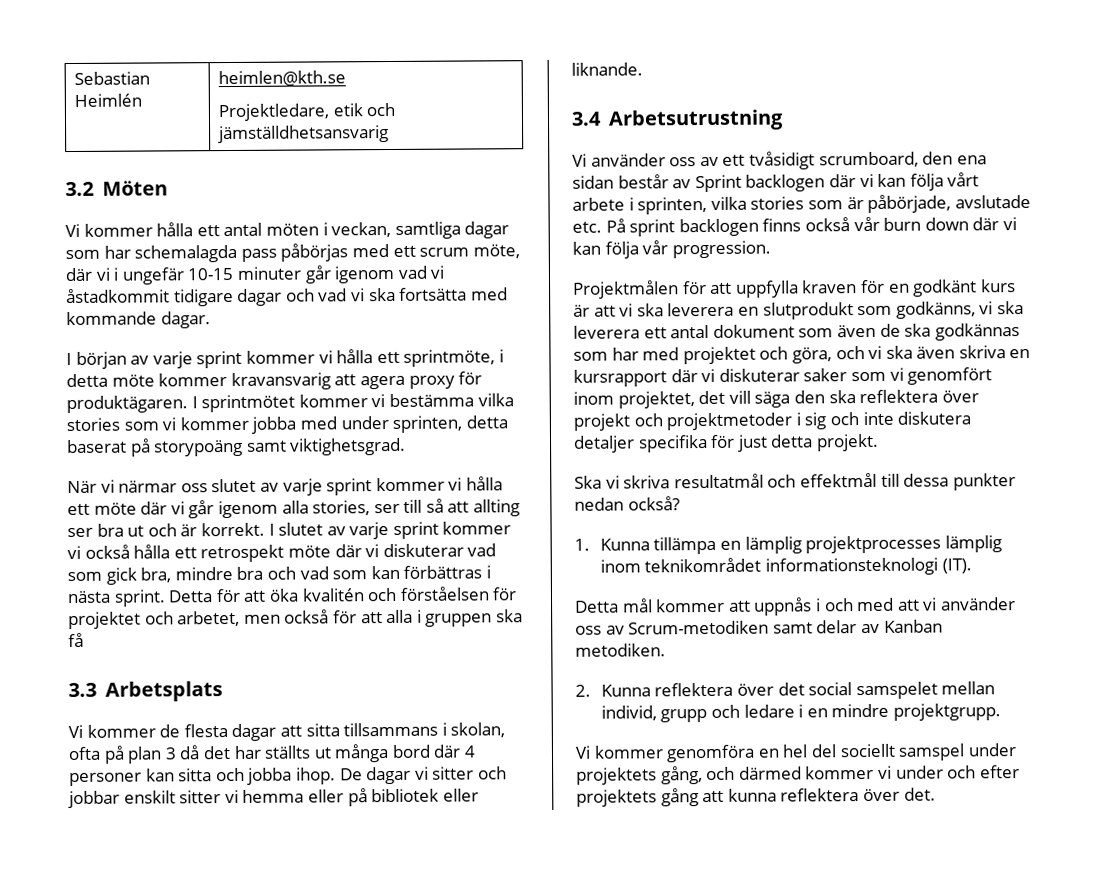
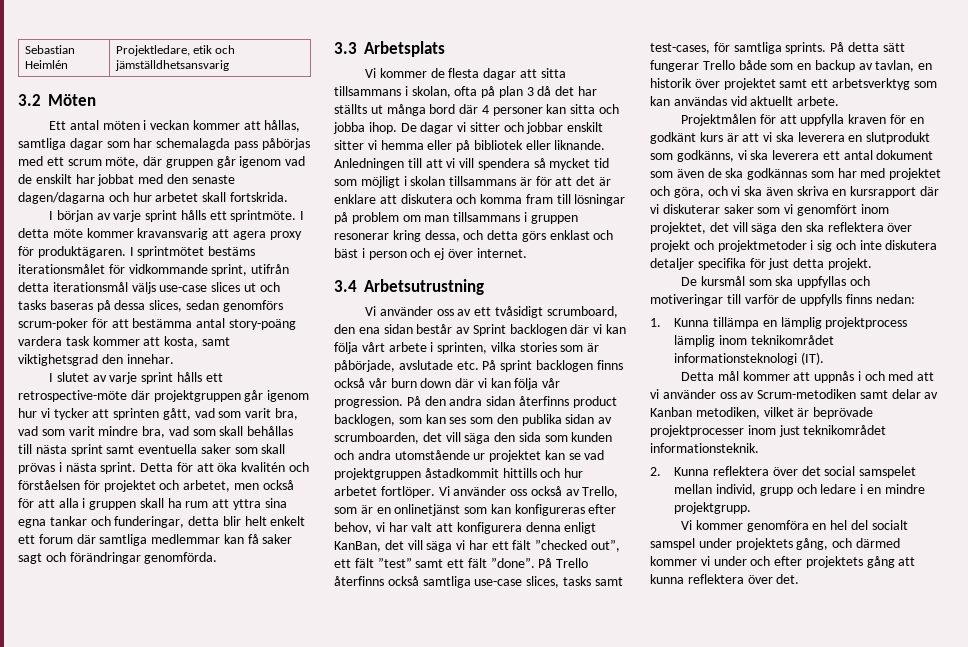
[218,70,347,87] heimlen@kth.se // -> (68, 64) none
[65,221,392,238] Vi kommer hålla ett antal möten i veckan, -> [48,120,301,132] Ett antal möten i veckan kommer att hållas,
[95,265,445,285] [66,287,508,307] [66,311,211,329] vi i ungefär 10-15 minuter går igenom vad vi åstadkommit tidigare dagar och vad vi ska fortsätta med kommande dagar. -> [165,156,306,168] [18,174,235,186] [18,192,288,204] gruppen går igenom vad de enskilt har jobbat med den senaste dagen/dagarna och hur arbetet skall fortskrida.
[245,349,504,367] kommer vi hålla ett sprintmöte, i -> [180,210,305,222] hålls ett sprintmöte. I
[298,393,514,408] [66,415,508,434] [67,437,407,457] [67,476,503,496] [67,498,521,519] [67,522,265,538] kommer vi bestämma vilka stories som vi kommer jobba med under sprinten, detta baserat på storypoäng samt viktighetsgrad. // När vi närmar oss slutet av varje sprint kommer vi hålla ett möte där vi går igenom alla stories, ser till så att allting ser bra ut och är korrekt. -> [208,246,256,256] [18,264,290,276] [18,282,280,294] [18,300,283,312] [18,318,296,330] [18,336,230,348] [18,354,174,366] bestäms iterationsmålet för vidkommande sprint, utifrån detta iterationsmål väljs use-case slices ut och tasks baseras på dessa slices, sedan genomförs scrum-poker för att bestämma antal story-poäng vardera task kommer att kosta, samt viktighetsgrad den innehar. //
[442,521,512,535] [67,543,497,563] [67,565,483,585] kommer vi också hålla ett retrospekt möte där vi diskuterar vad som gick bra, mindre bra och vad som kan förbättras -> [176,372,223,382] [18,390,310,402] [18,408,299,420] [18,426,294,438] [18,444,286,456] [18,463,55,474] hålls ett retrospective-möte där projektgruppen går igenom hur vi tycker att sprinten gått, vad som varit bra, vad som varit mindre bra, vad som skall behållas till nästa sprint samt eventuella saker som skall prövas
[495,609,523,623] [68,632,84,648] ska få -> [139,498,287,510] [18,516,306,528] [18,534,293,546] [18,552,218,564] skall ha rum att yttra sina egna tankar och funderingar, detta blir helt enkelt ett forum där samtliga medlemmar kan få saker sagt och förändringar genomförda.
(643, 69) none -> [334,158,610,170] [334,176,612,188] [334,194,626,206] [334,212,578,224] [334,230,614,242] [334,248,527,260] Anledningen till att vi vill spendera så mycket tid som möjligt i skolan tillsammans är för att det är enklare att diskutera och komma fram till lösningar på problem om man tillsammans i gruppen resonerar kring dessa, och detta görs enklast och bäst i person och ej över internet.
(771, 249) none -> [406,396,617,408] [334,414,613,426] [334,432,613,444] [334,450,605,462] [334,468,584,480] [334,486,619,498] [334,504,617,516] [334,522,597,534] [334,539,621,552] [334,557,589,568] [334,576,623,588] [650,42,905,54] [650,60,933,72] [650,78,937,90] [650,96,840,106] På den andra sidan återfinns product backlogen, som kan ses som den publika sidan av scrumboarden, det vill säga den sida som kunden och andra utomstående ur projektet kan se vad projektgruppen åstadkommit hittills och hur arbetet fortlöper. Vi använder oss också av Trello, som är en onlinetjänst som kan konfigureras efter behov, vi har valt att konfigurera denna enligt KanBan, det vill säga vi har ett fält ”checked out”, ett fält ”test” samt ett fält ”done”. På Trello återfinns också samtliga use-case slices, tasks samt test-cases, för samtliga sprints. På detta sätt fungerar Trello både som en backup av tavlan, en historik över projektet samt ett arbetsverktyg som kan användas vid aktuellt arbete.
[574,472,1016,491] [574,496,680,511] Ska vi skriva resultatmål och effektmål till dessa punkter nedan också? -> [680,276,870,288] [650,294,915,306] De kursmål som ska uppfyllas och motiveringar till varför de uppfylls finns nedan:
[805,535,942,554] projektprocesses -> [825,317,908,329] projektprocess
[575,643,666,657] metodiken. -> [695,407,874,419] [650,425,887,437] [650,443,759,453] metodiken, vilket är beprövade projektprocesser inom just teknikområdet informationsteknik.
[839,743,896,758] sociellt -> [871,520,908,530] socialt

